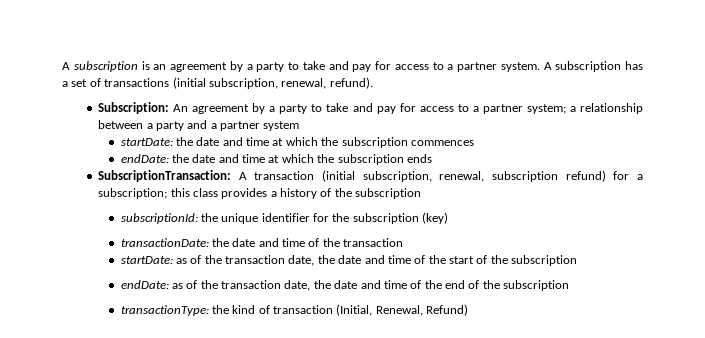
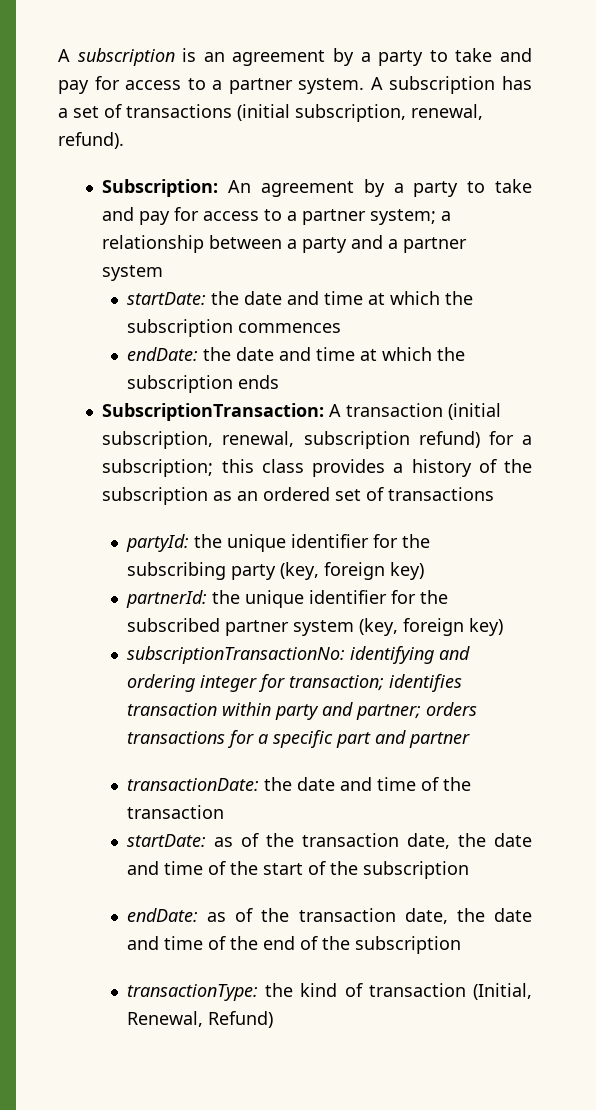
[120,212,449,224] // subscriptionId: the unique identifier for the subscription (key) -> [213,487,495,501] [125,534,430,552] [126,562,424,580] [125,590,448,608] [126,618,503,636] [126,646,470,664] [126,674,462,692] [126,702,477,720] [126,730,470,748] as an ordered set of transactions // partyId: the unique identifier for the subscribing party (key, foreign key) // partnerId: the unique identifier for the subscribed partner system (key, foreign key) // subscriptionTransactionNo: identifying and ordering integer for transaction; identifies transaction within party and partner; orders transactions for a specific part and partner

